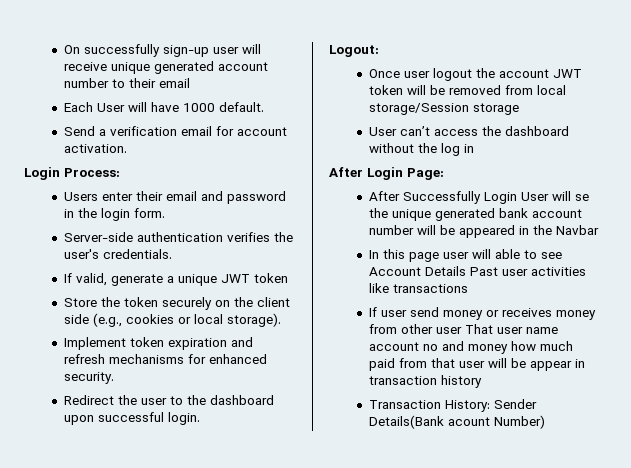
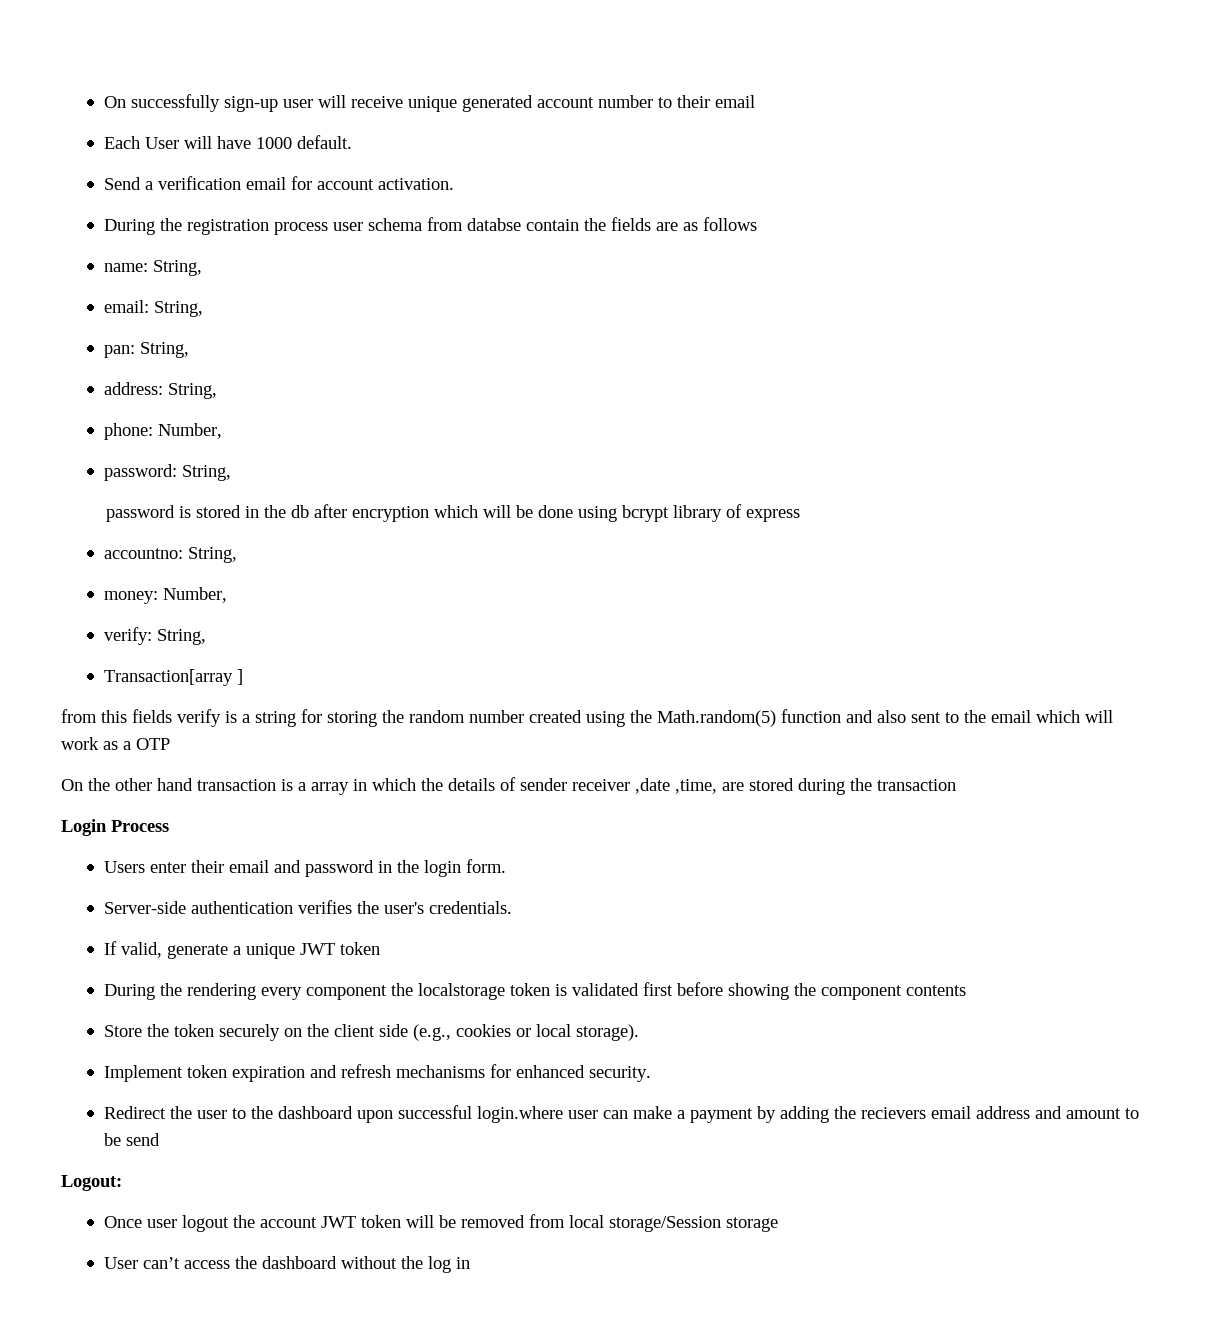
[24,167,120,180] // Login Process: -> [103,217,757,235] [103,260,202,276] [103,300,203,317] [103,342,189,358] [103,382,217,399] [103,423,222,440] [103,464,231,481] [105,504,800,522] [103,547,237,563] [103,587,227,604] [103,627,206,645] [103,669,243,686] [61,709,1113,727] [61,737,170,750] [61,777,956,795] [61,819,169,836] // During the registration process user schema from databse contain the fields are as follows // name: String, // email: String, // pan: String, // address: String, // phone: Number, // password: String, // password is stored in the db after encryption which will be done using bcrypt library of express // accountno: String, // money: Number, // verify: String, // Transaction[array ] // from this fields verify is a string for storing the random number created using the Math.random(5) function and also sent to the email which will work as a OTP // On the other hand transaction is a array in which the details of sender receiver ,date ,time, are stored during the transaction // Login Process
(289, 278) none -> [103,982,966,1000] // During the rendering every component the localstorage token is validated first before showing the component contents
[168,412,201,425] login. -> [476,1106,1139,1123] [103,1133,160,1146] login.where user can make a payment by adding the recievers email address and amount to be send
[329,167,444,180] [369,191,590,204] [369,208,583,221] [369,225,600,238] [369,249,563,262] [369,266,587,276] [369,283,469,293] [369,307,597,320] [369,324,559,334] [369,341,574,354] [369,358,586,371] [369,375,483,388] [369,399,538,412] [369,415,546,429] // After Login Page: // After Successfully Login User will se the unique generated bank account number will be appeared in the Navbar // In this page user will able to see Account Details Past user activities like transactions // If user send money or receives money from other user That user name account no and money how much paid from that user will be appear in transaction history // Transaction History: Sender Details(Bank acount Number) -> (470, 1263) none

